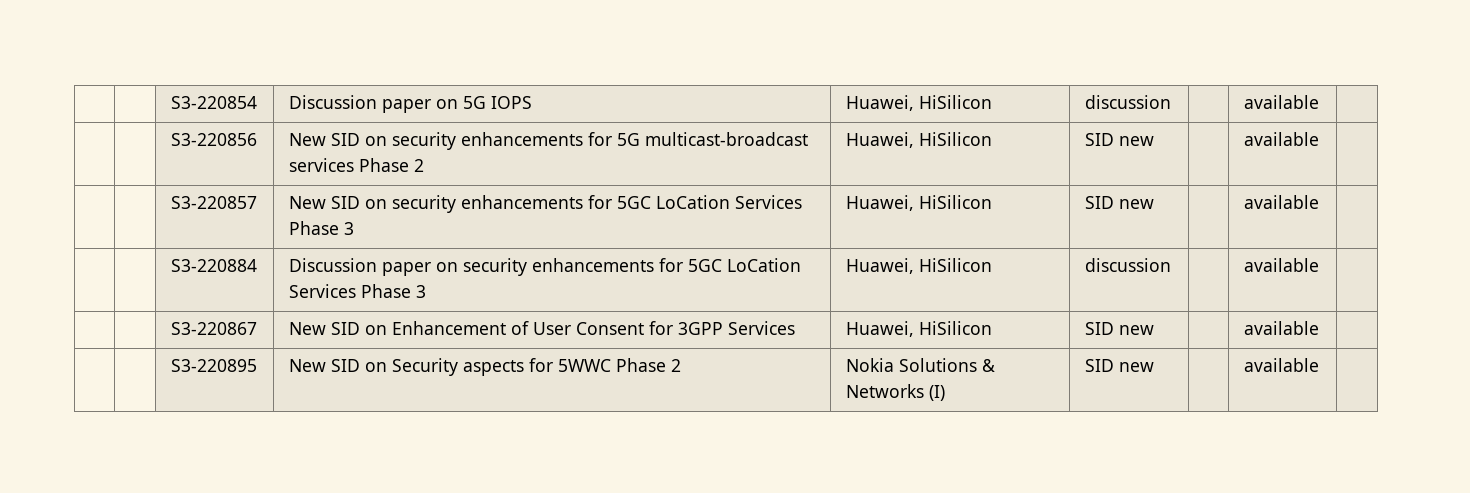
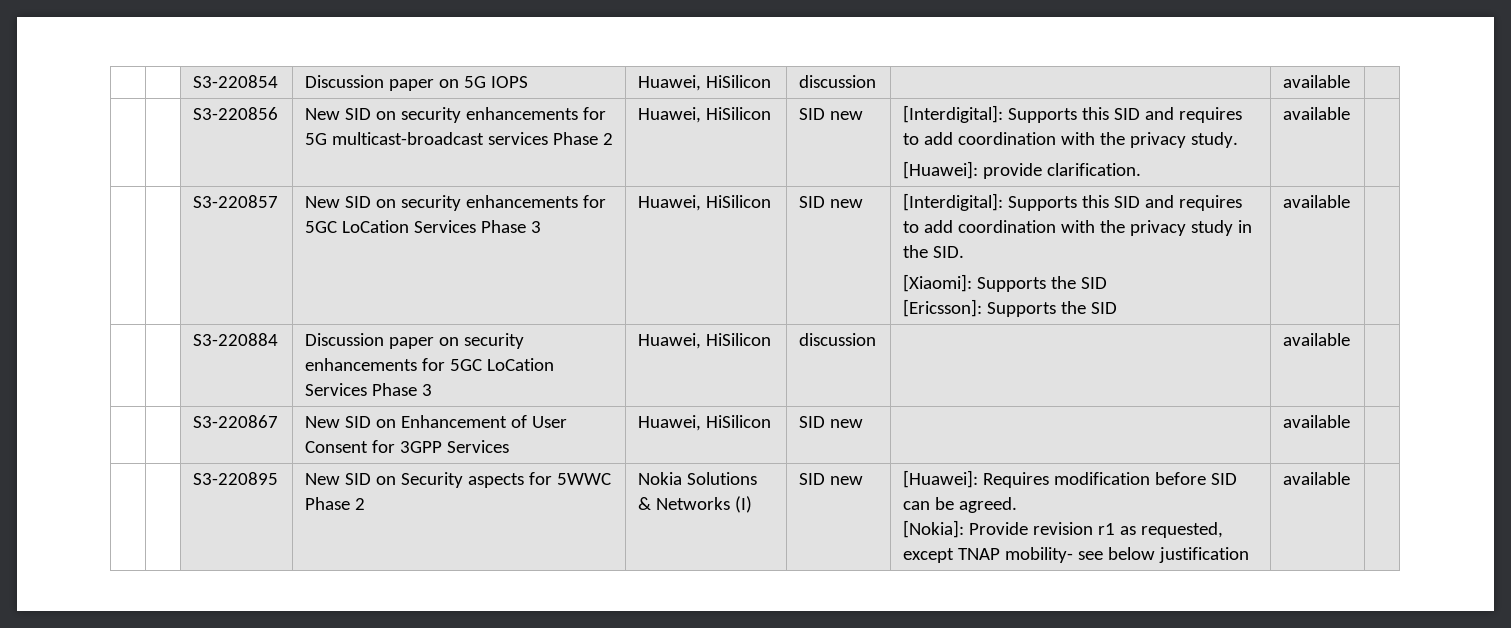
(1154, 141) none -> [902,105,1242,123] [902,132,1238,148] [902,161,1141,179] [Interdigital]: Supports this SID and requires to add coordination with the privacy study. // [Huawei]: provide clarification.
(1154, 204) none -> [902,193,1242,211] [902,220,1252,236] [902,245,964,258] [902,274,1107,292] [902,299,1117,317] [Interdigital]: Supports this SID and requires to add coordination with the privacy study in the SID. // [Xiaomi]: Supports the SID // [Ericsson]: Supports the SID
(1154, 367) none -> [902,470,1237,488] [902,497,1017,513] [902,520,1223,538] [902,547,1249,563] [Huawei]: Requires modification before SID can be agreed. // [Nokia]: Provide revision r1 as requested, except TNAP mobility- see below justification

